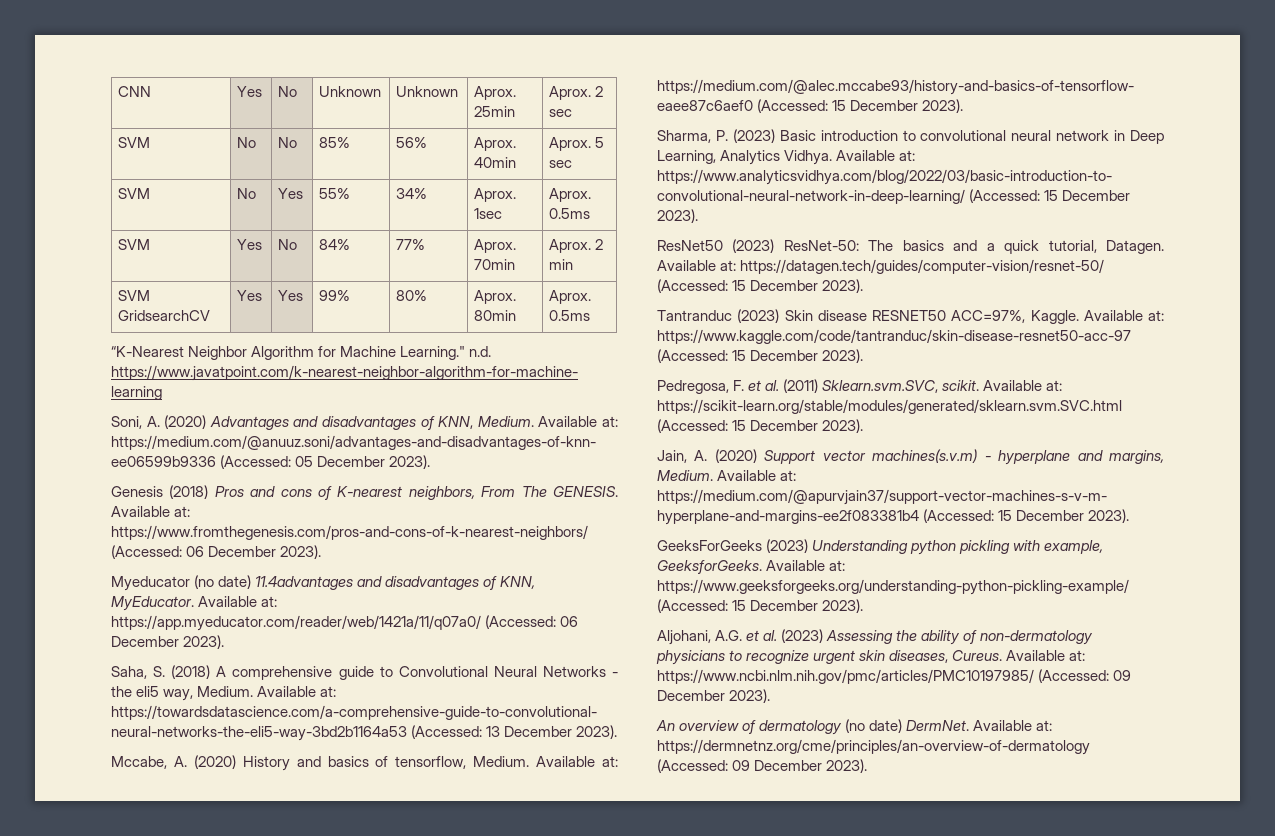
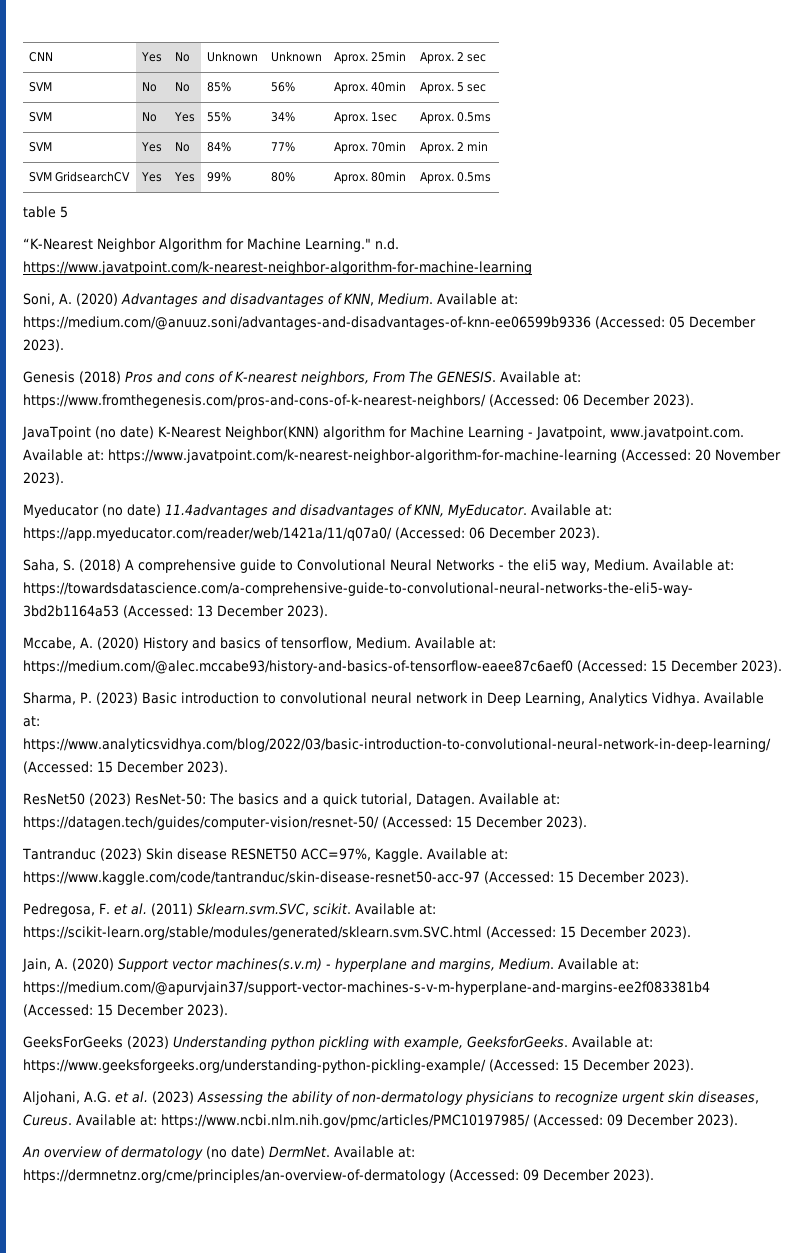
(591, 315) none -> [23,206,68,218] // table 5
(322, 552) none -> [22,426,744,440] [23,449,781,463] [23,472,64,485] // JavaTpoint (no date) K-Nearest Neighbor(KNN) algorithm for Machine Learning - Javatpoint, www.javatpoint.com. Available at: https://www.javatpoint.com/k-nearest-neighbor-algorithm-for-machine-learning (Accessed: 20 November 2023).

